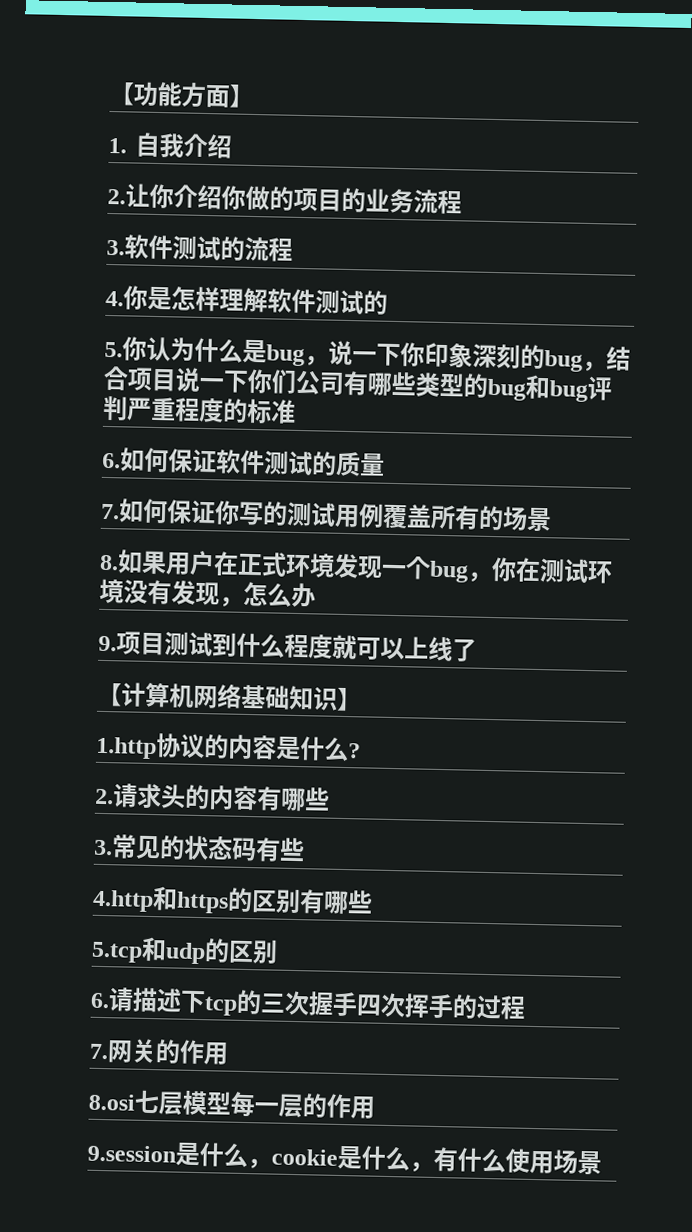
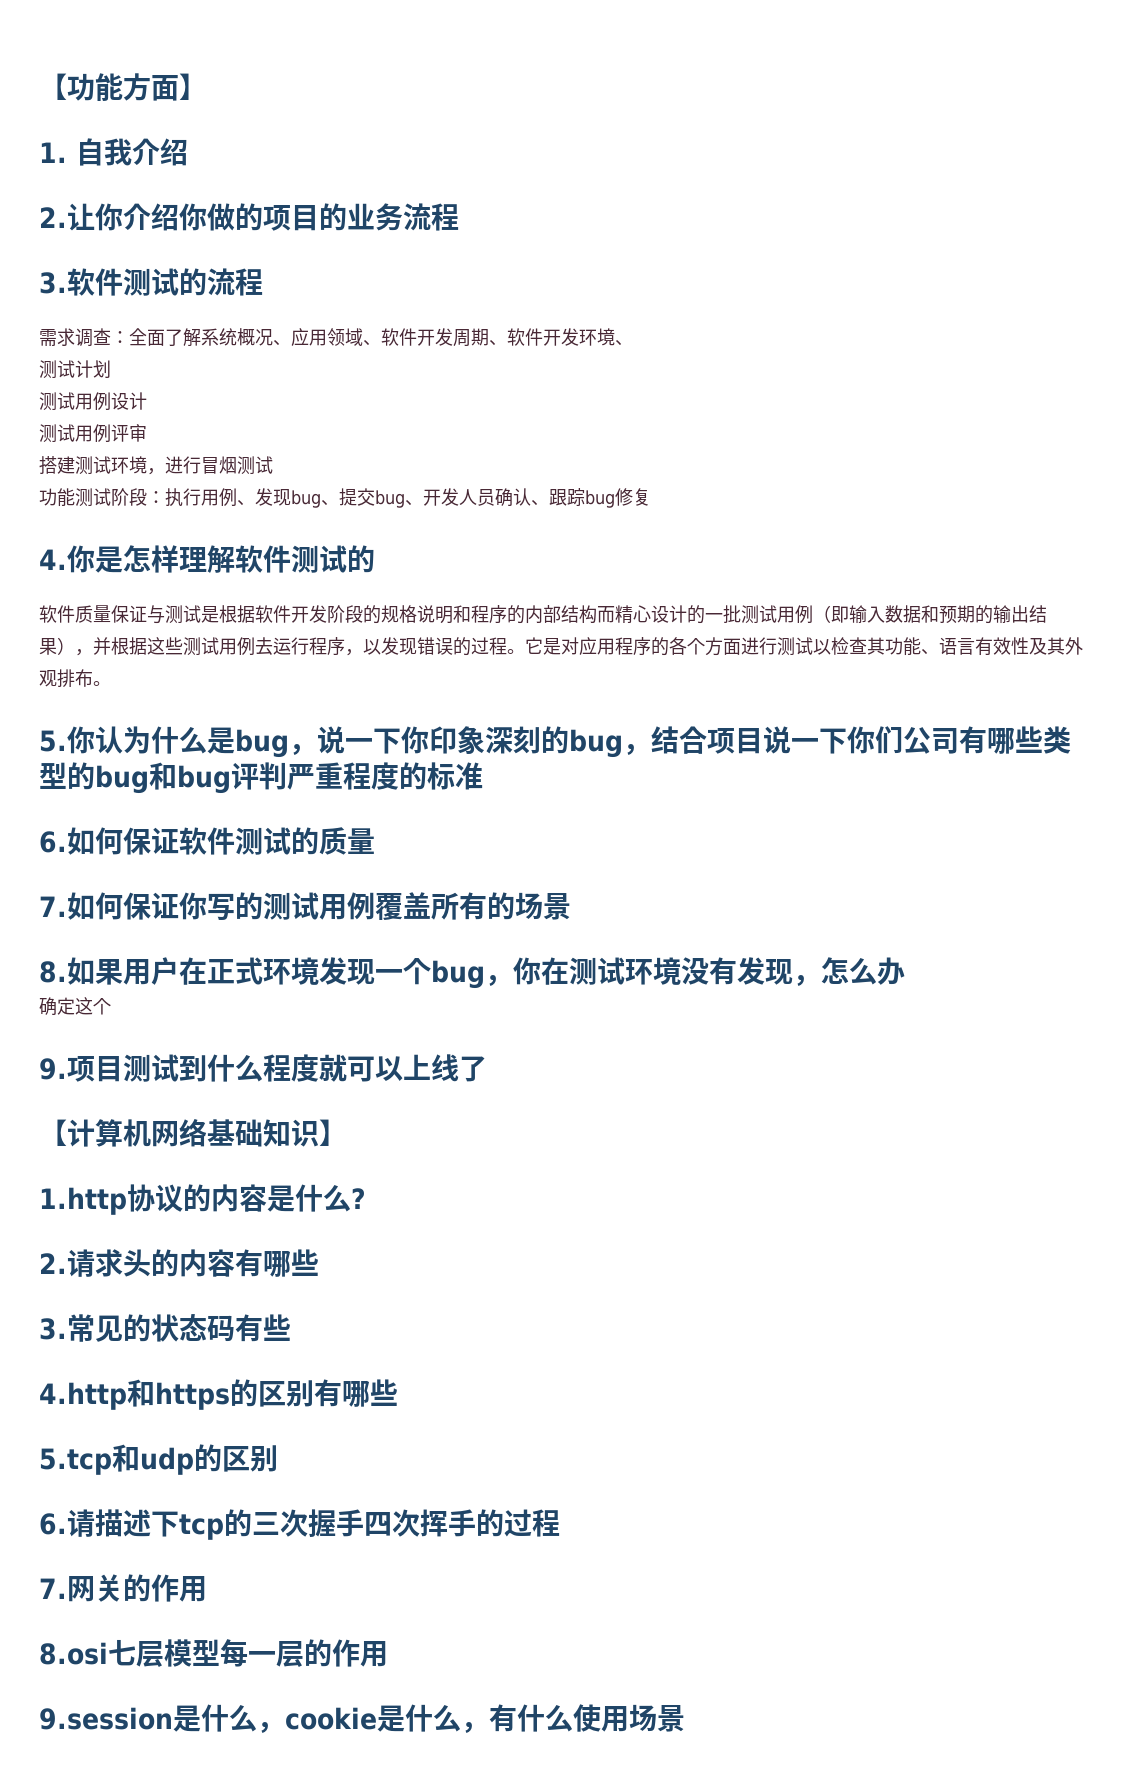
(293, 249) none -> [39,328,633,347] [39,360,111,379] [39,392,147,411] [39,424,147,443] [39,456,273,475] [39,488,651,508] // 需求调查：全面了解系统概况、应用领域、软件开发周期、软件开发环境、 // 测试计划 // 测试用例设计 // 测试用例评审 // 搭建测试环境，进行冒烟测试 // 功能测试阶段：执行用例、发现bug、提交bug、开发人员确认、跟踪bug修复
(388, 302) none -> [39,605,1047,624] [39,637,1083,656] [39,669,111,688] // 软件质量保证与测试是根据软件开发阶段的规格说明和程序的内部结构而精心设计的一批测试用例（即输入数据和预期的输出结果），并根据这些测试用例去运行程序，以发现错误的过程。它是对应用程序的各个方面进行测试以检查其功能、语言有效性及其外观排布。
(316, 595) none -> [39,997,111,1016] // 确定这个

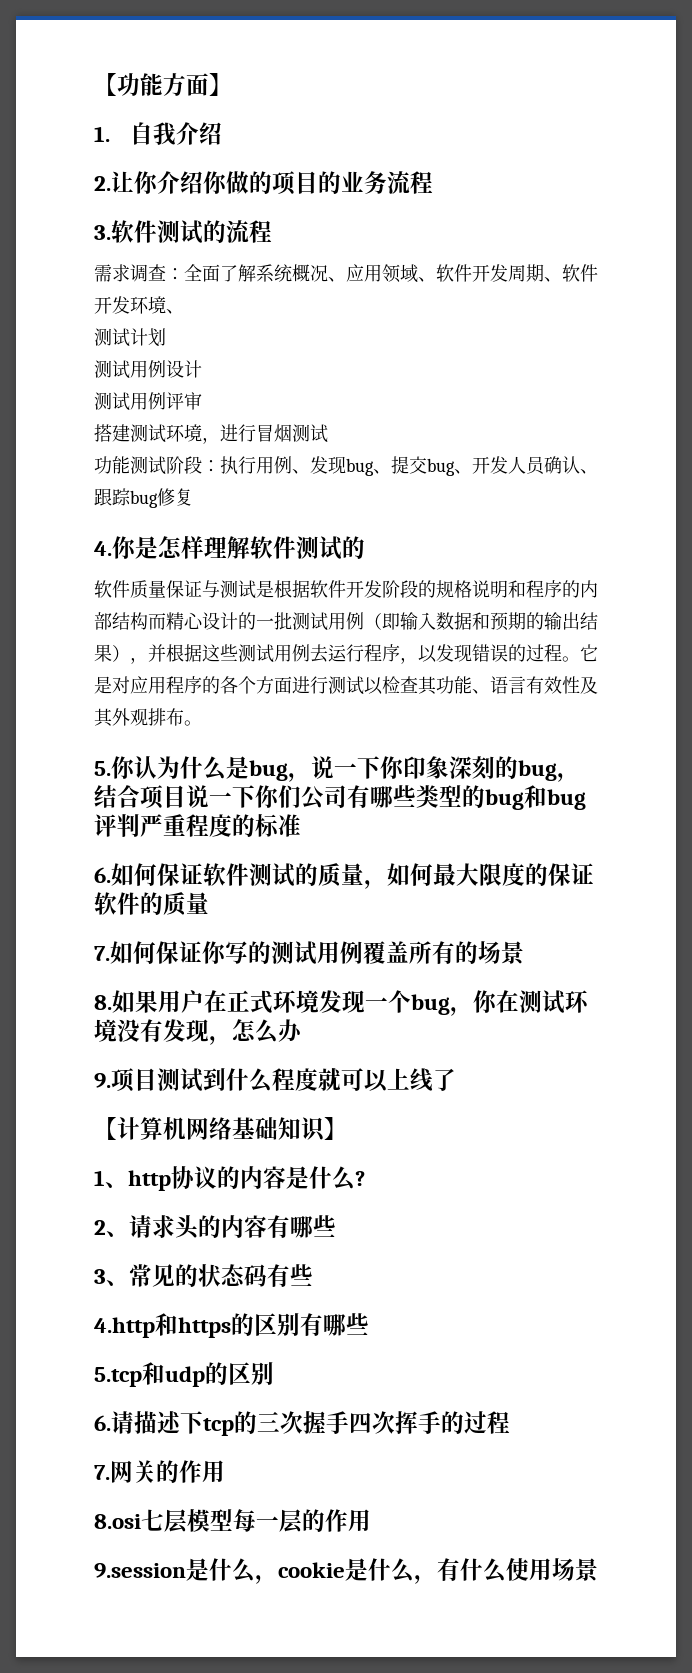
(375, 841) none -> [364,863,594,889] [94,892,209,915] ，如何最大限度的保证软件的质量
[39,997,111,1016] // 确定这个 -> (303, 1030) none
[39,1187,127,1215] 1.http -> [94,1170,171,1191] 1、http
[39,1253,67,1274] 2. -> [94,1220,129,1237] 2、
[39,1318,67,1340] 3. -> [94,1269,129,1286] 3、

